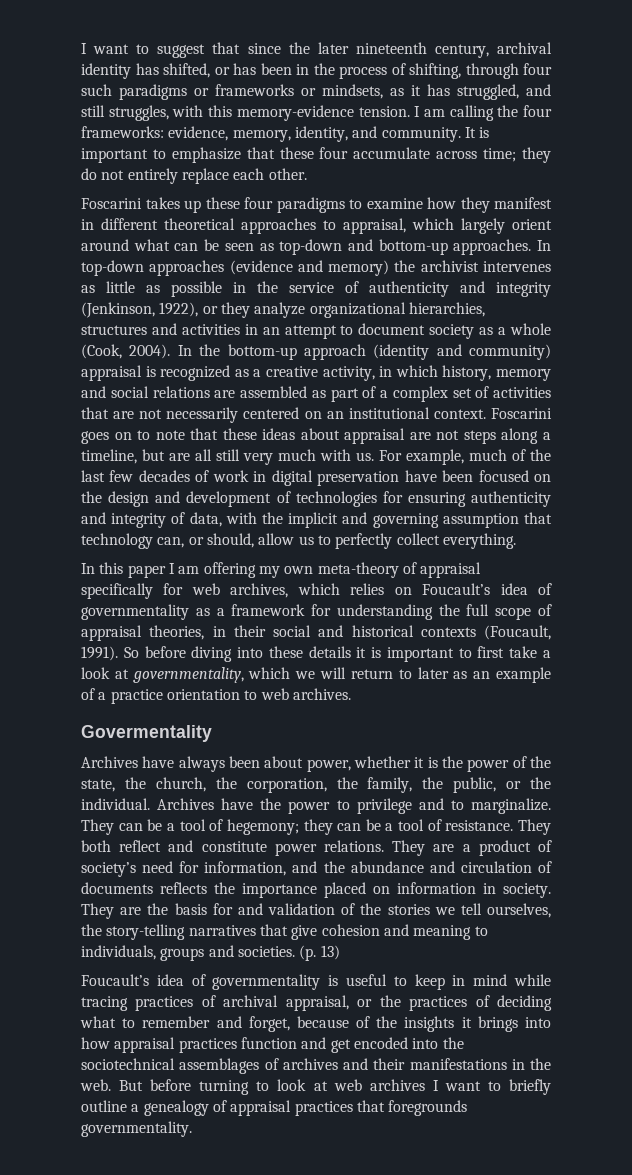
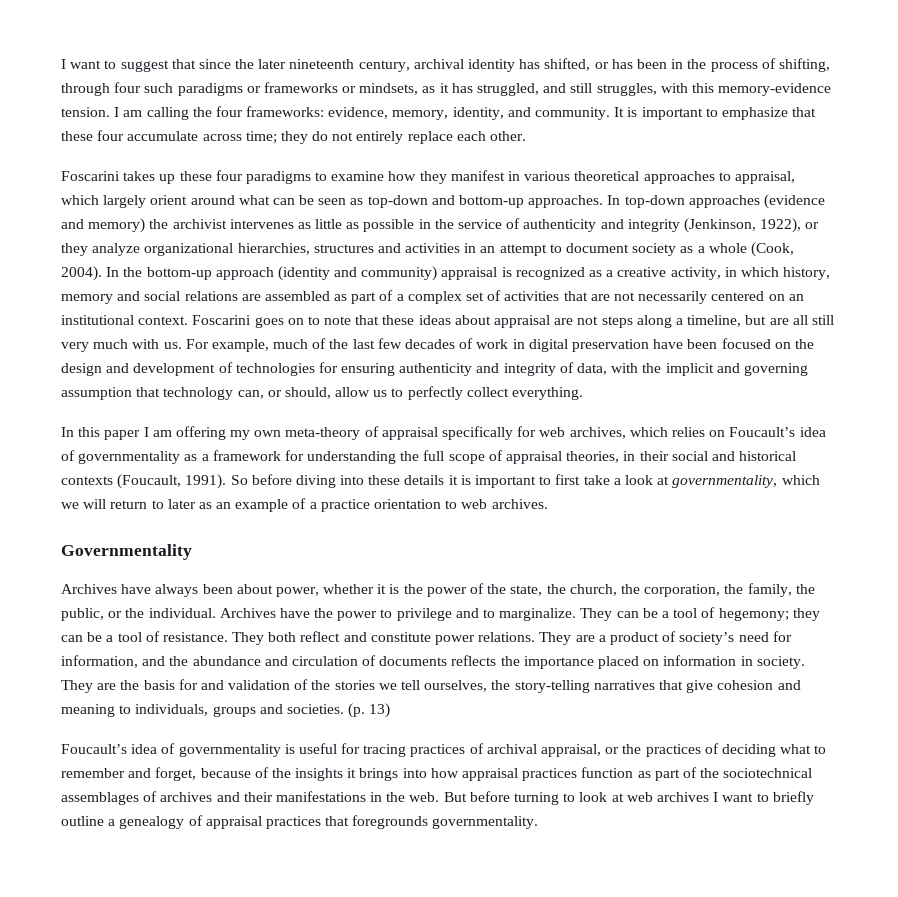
[101,218,158,230] different -> [524,171,571,181] various
[81,725,212,742] Govermentality -> [61,544,192,560] Governmentality
[393,974,552,990] to keep in mind while -> [341,743,361,754] for
[301,1037,439,1053] and get encoded into -> [637,767,697,781] as part of

